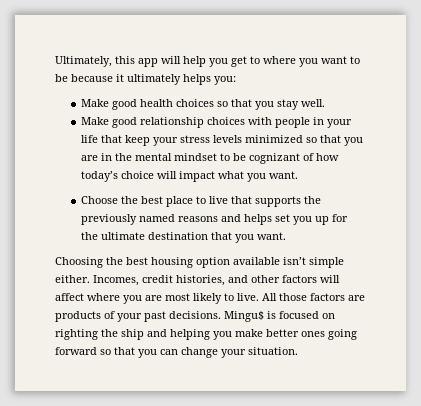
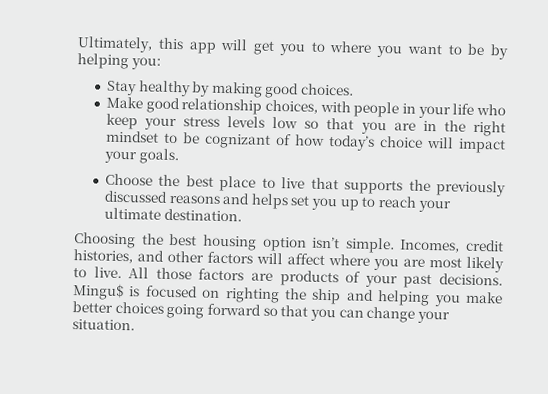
[183,56,247,67] help you get -> [253,40,306,56] get you
[71,74,236,85] [80,99,325,110] because it ultimately helps you: // Make good health choices so that you stay well. -> [490,44,509,60] [77,53,161,70] [105,80,355,99] by helping you: // Stay healthy by making good choices.
[206,117,245,125] choices -> [264,99,318,114] choices,
[100,135,122,143] that -> [476,103,507,116] who
[244,135,303,143] minimized -> [272,116,299,129] low
[134,153,172,161] mental -> [472,120,506,137] right
[217,171,298,182] what you want. -> [103,148,179,165] your goals.
[138,214,175,222] named -> [103,190,168,203] discussed
[331,214,348,222] [80,232,286,243] for the ultimate destination that you want. -> [361,196,451,213] [103,207,242,222] to reach your ultimate destination.
[233,257,344,268] [55,275,90,283] available isn’t simple either. -> [312,236,395,254] isn’t simple.
[301,331,325,337] ones -> [114,301,164,314] choices

